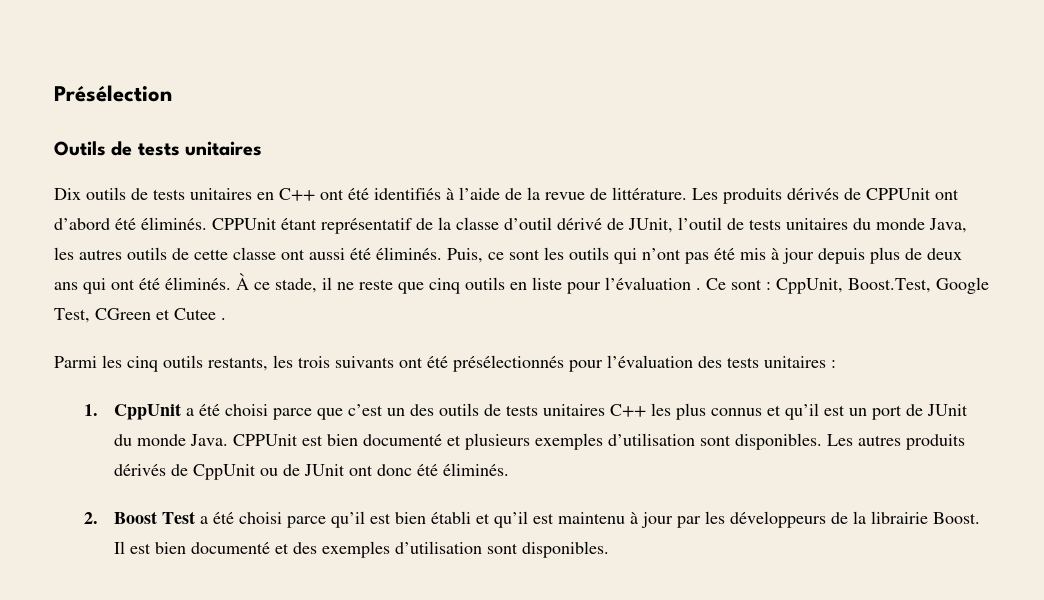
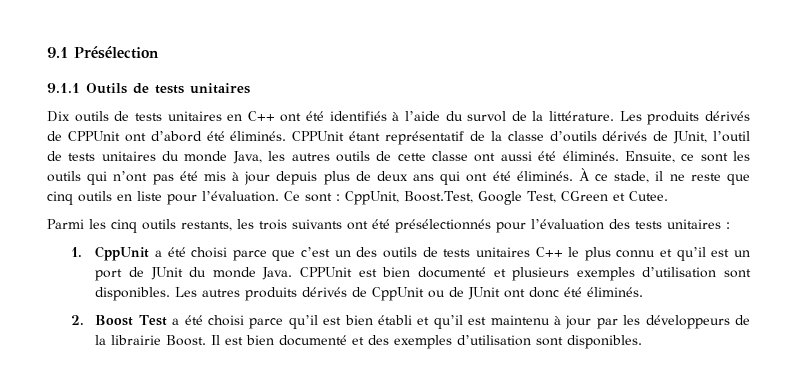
(54, 93) none -> [47,47,68,58] 9.1
(172, 93) none -> [47,83,80,93] 9.1.1
[505,187,607,200] de la revue de -> [445,111,544,122] du survol de la
[504,217,602,230] d’outil dérivé -> [549,131,648,142] d’outils dérivés
[447,248,483,263] Puis, -> [624,151,675,163] Ensuite,
[605,277,701,290] l’évaluation . -> [202,191,279,202] l’évaluation.
[174,308,226,320] Cutee . -> [628,191,668,201] Cutee.
[651,403,763,420] les plus connus -> [568,247,656,261] le plus connu

